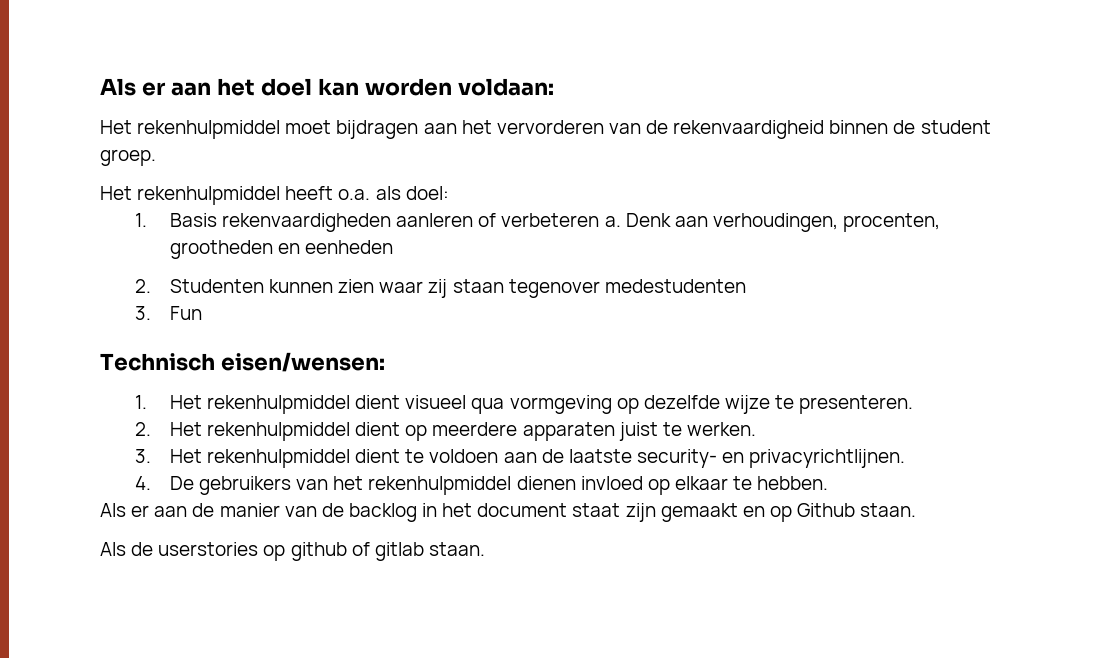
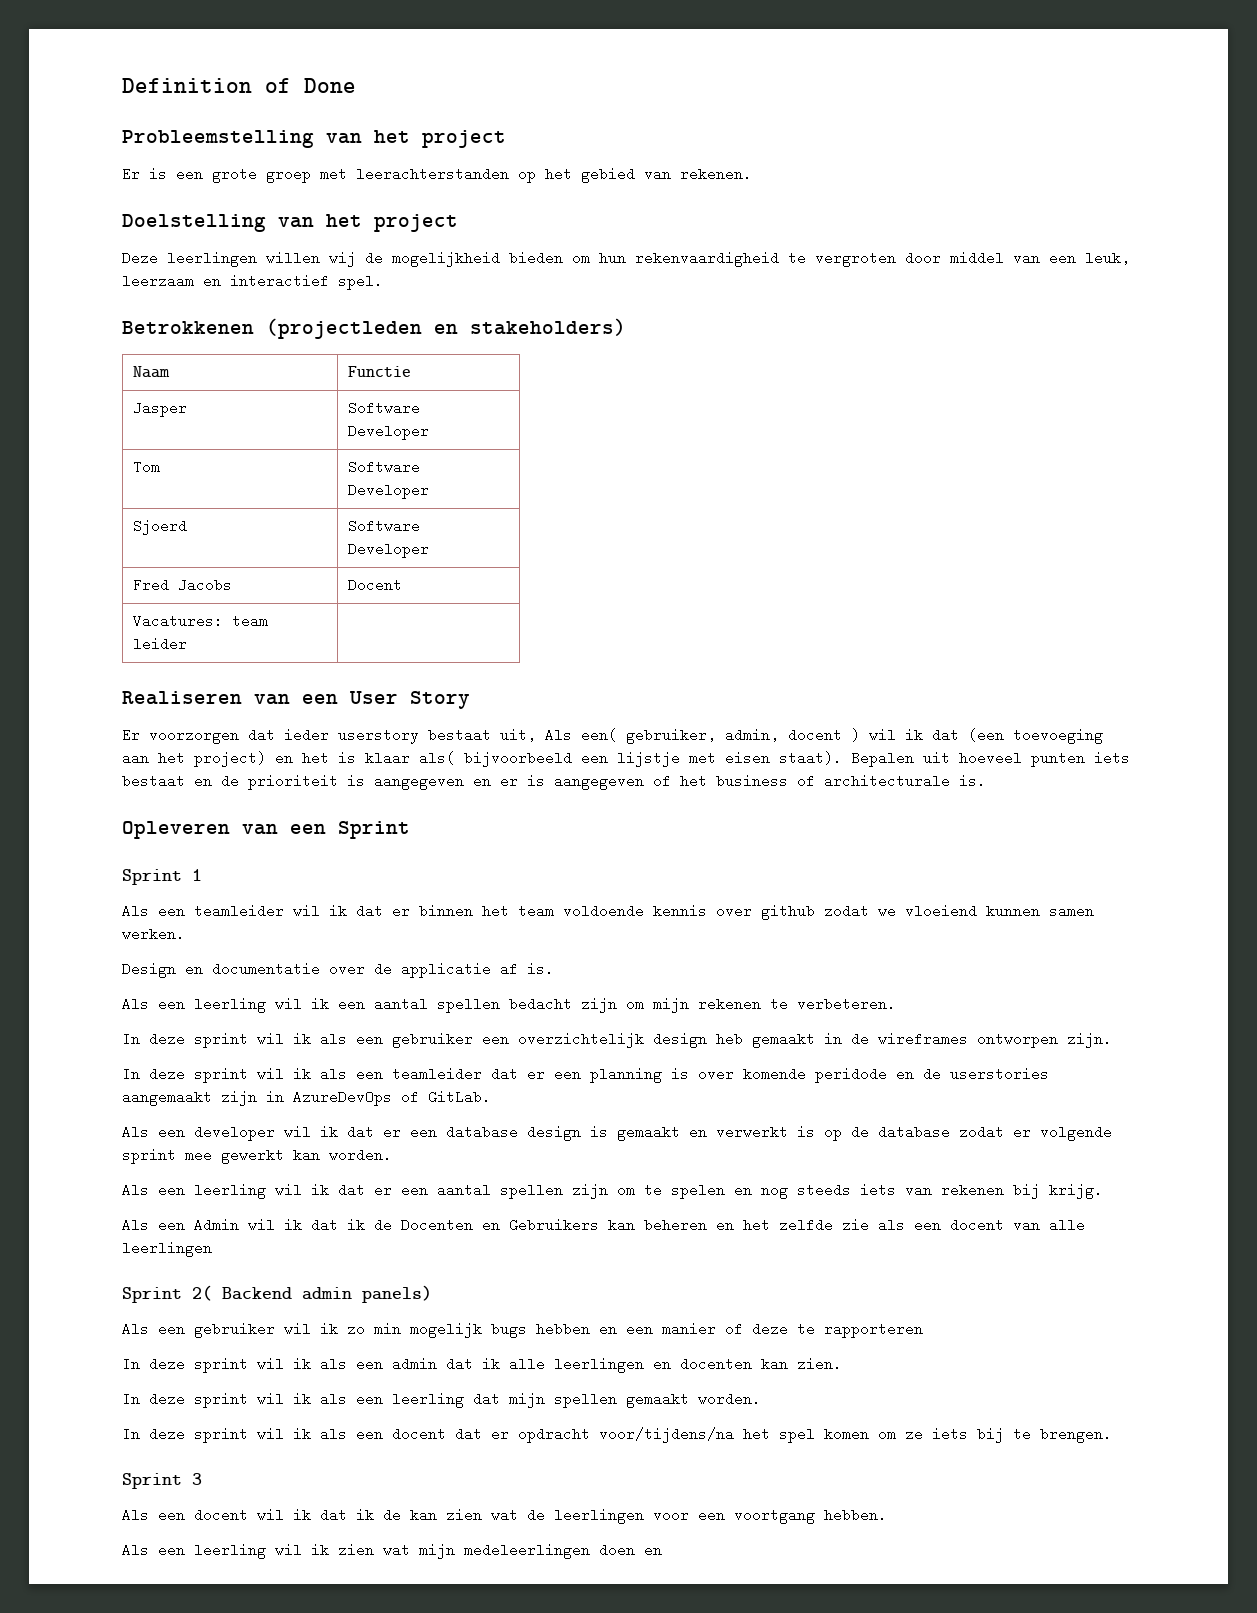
[100,78,554,96] [100,120,991,139] [100,149,156,166] [100,186,449,205] [134,213,941,232] [169,240,394,259] [134,279,746,298] [134,306,202,320] [100,352,385,372] [134,395,914,414] [134,422,756,441] [134,449,906,468] [134,476,829,495] [100,503,917,522] [100,542,485,561] Als er aan het doel kan worden voldaan: // Het rekenhulpmiddel moet bijdragen aan het vervorderen van de rekenvaardigheid binnen de student groep. // Het rekenhulpmiddel heeft o.a. als doel: // 1. Basis rekenvaardigheden aanleren of verbeteren a. Denk aan verhoudingen, procenten, grootheden en eenheden // 2. Studenten kunnen zien waar zij staan tegenover medestudenten // 3. Fun // Technisch eisen/wensen: // 1. Het rekenhulpmiddel dient visueel qua vormgeving op dezelfde wijze te presenteren. // 2. Het rekenhulpmiddel dient op meerdere apparaten juist te werken. // 3. Het rekenhulpmiddel dient te voldoen aan de laatste security- en privacyrichtlijnen. // 4. De gebruikers van het rekenhulpmiddel dienen invloed op elkaar te hebben. // Als er aan de manier van de backlog in het document staat zijn gemaakt en op Github staan. // Als de userstories op github of gitlab staan. -> [122,78,356,93] [122,130,506,148] [122,167,752,183] [122,214,458,232] [122,251,1130,267] [122,274,383,290] [122,318,626,339] [133,366,171,378] [348,366,412,377] [133,401,188,417] [348,401,421,415] [348,424,430,440] [133,460,161,474] [348,460,421,474] [348,483,430,499] [133,519,188,535] [348,519,421,533] [348,542,430,558] [133,578,233,592] [348,578,403,592] [133,614,269,628] [133,637,188,651] [122,691,470,709] [122,728,1103,744] [122,751,1130,767] [122,774,986,790] [122,821,410,839] [122,869,202,885] [122,904,1094,920] [122,927,185,941] [122,962,554,978] [122,997,896,1013] [122,1032,1112,1048] [122,1067,1049,1083] [122,1090,491,1106] [122,1125,1112,1141] [122,1148,392,1164] [122,1183,1103,1199] [122,1218,1085,1232] [122,1241,212,1257] [122,1285,432,1303] [122,1322,923,1338] [122,1357,842,1373] [122,1392,761,1408] [122,1427,1112,1443] [122,1473,202,1489] [122,1508,887,1524] [122,1543,662,1559] Definition of Done // Probleemstelling van het project // Er is een grote groep met leerachterstanden op het gebied van rekenen. // Doelstelling van het project // Deze leerlingen willen wij de mogelijkheid bieden om hun rekenvaardigheid te vergroten door middel van een leuk, leerzaam en interactief spel. // Betrokkenen (projectleden en stakeholders) // Naam | Functie // Jasper | Software Developer // Tom | Software Developer // Sjoerd | Software Developer // Fred Jacobs | Docent // Vacatures: team leider | // Realiseren van een User Story // Er voorzorgen dat ieder userstory bestaat uit, Als een( gebruiker, admin, docent ) wil ik dat (een toevoeging aan het project) en het is klaar als( bijvoorbeeld een lijstje met eisen staat). Bepalen uit hoeveel punten iets bestaat en de prioriteit is aangegeven en er is aangegeven of het business of architecturale is. // Opleveren van een Sprint // Sprint 1 // Als een teamleider wil ik dat er binnen het team voldoende kennis over github zodat we vloeiend kunnen samen werken. // Design en documentatie over de applicatie af is. // Als een leerling wil ik een aantal spellen bedacht zijn om mijn rekenen te verbeteren. // In deze sprint wil ik als een gebruiker een overzichtelijk design heb gemaakt in de wireframes ontworpen zijn. // In deze sprint wil ik als een teamleider dat er een planning is over komende peridode en de userstories aangemaakt zijn in AzureDevOps of GitLab. // Als een developer wil ik dat er een database design is gemaakt en verwerkt is op de database zodat er volgende sprint mee gewerkt kan worden. // Als een leerling wil ik dat er een aantal spellen zijn om te spelen en nog steeds iets van rekenen bij krijg. // Als een Admin wil ik dat ik de Docenten en Gebruikers kan beheren en het zelfde zie als een docent van alle leerlingen // Sprint 2( Backend admin panels) // Als een gebruiker wil ik zo min mogelijk bugs hebben en een manier of deze te rapporteren // In deze sprint wil ik als een admin dat ik alle leerlingen en docenten kan zien. // In deze sprint wil ik als een leerling dat mijn spellen gemaakt worden. // In deze sprint wil ik als een docent dat er opdracht voor/tijdens/na het spel komen om ze iets bij te brengen. // Sprint 3 // Als een docent wil ik dat ik de kan zien wat de leerlingen voor een voortgang hebben. // Als een leerling wil ik zien wat mijn medeleerlingen doen en

